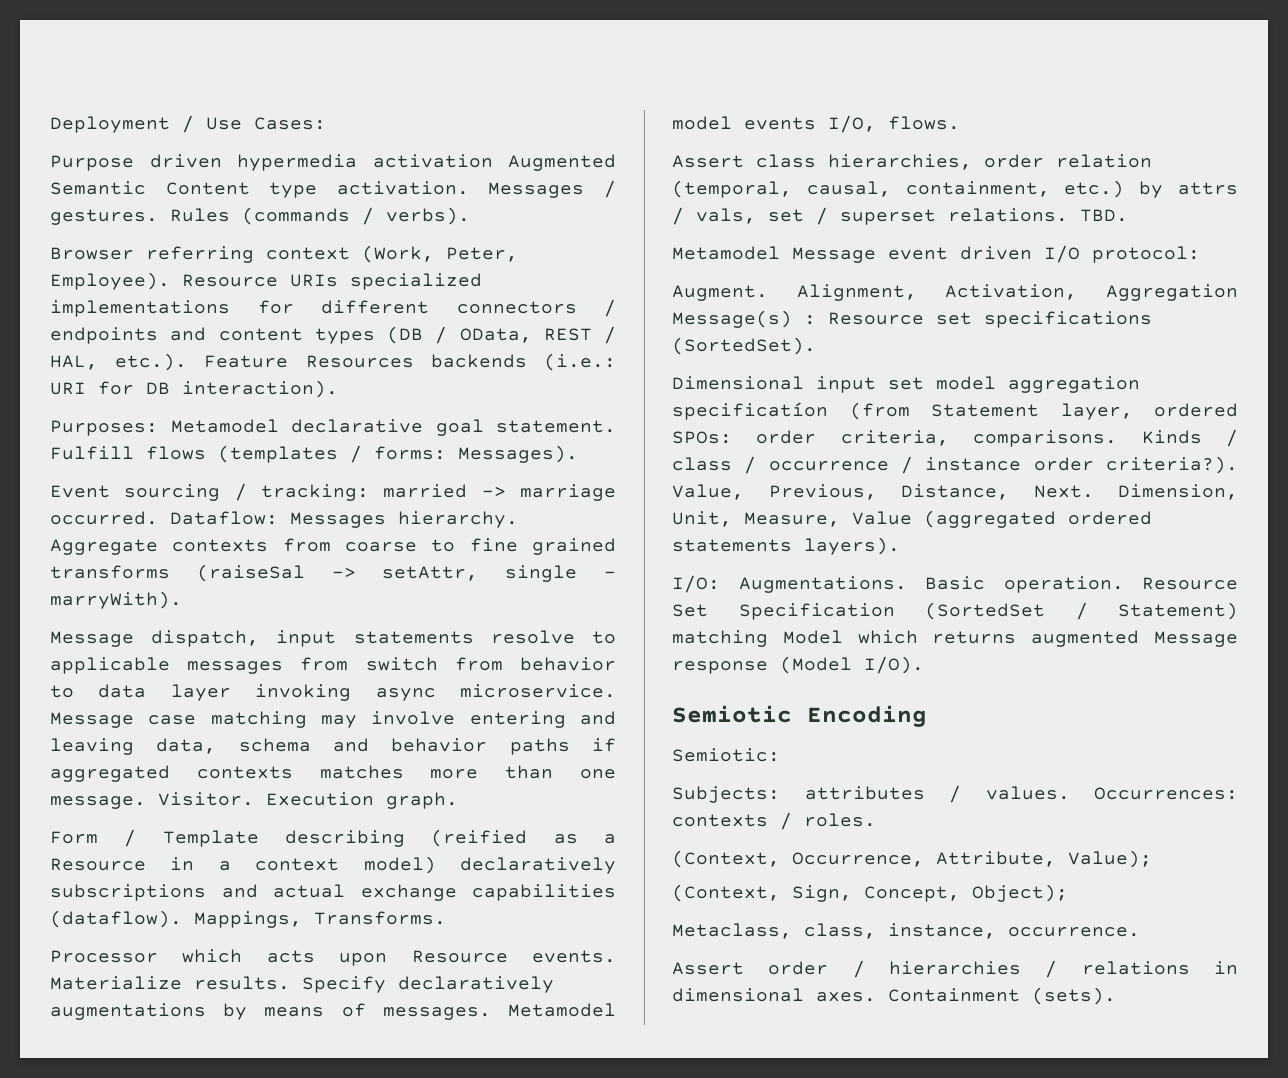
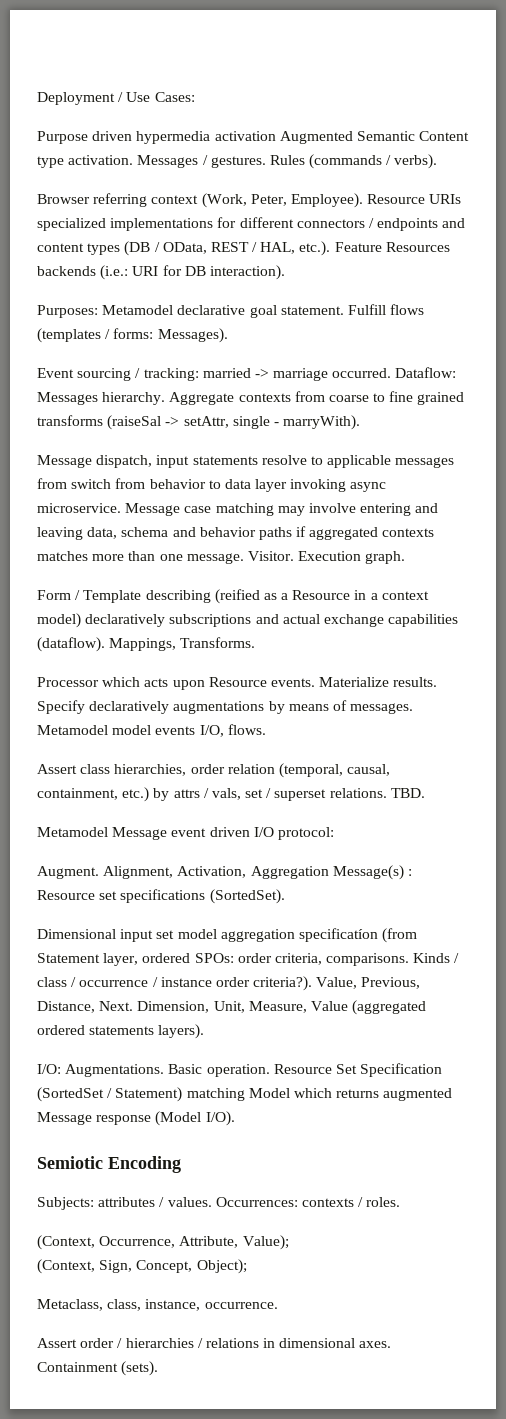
[672,748,780,762] // Semiotic: -> (181, 1164) none

